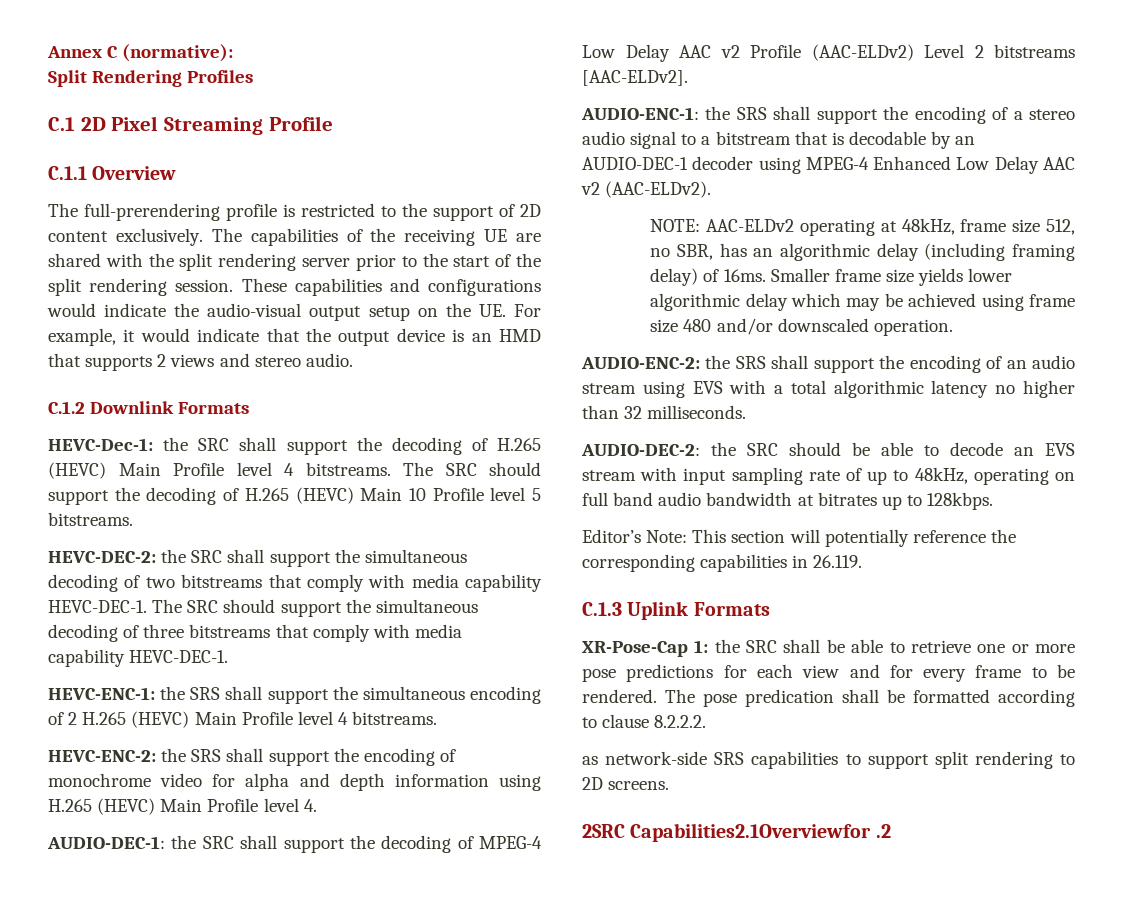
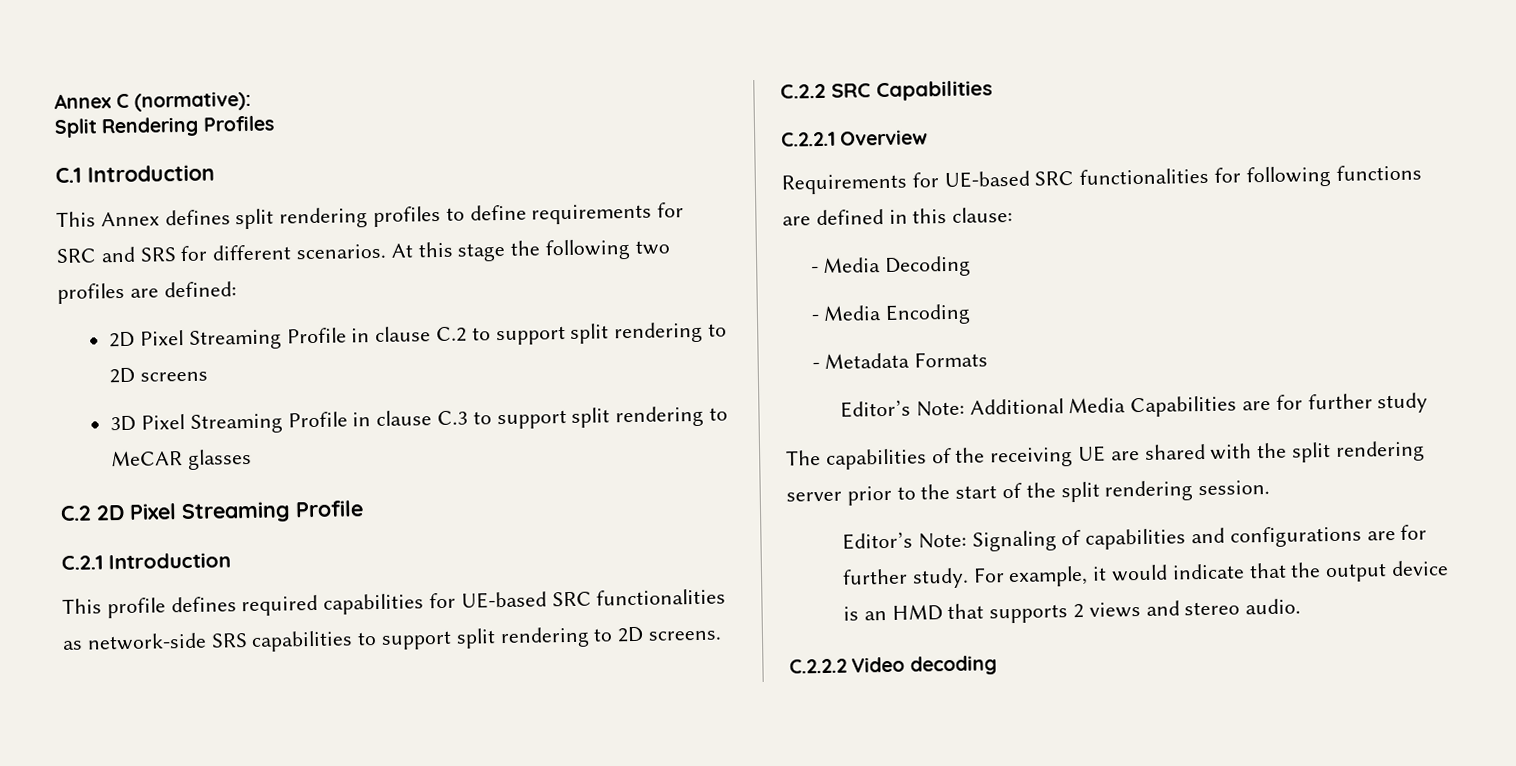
[80,116,333,135] [48,166,177,180] [48,203,541,221] [48,228,203,246] 2D Pixel Streaming Profile // C.1.1 Overview // The full-prerendering profile is restricted to the support of 2D content exclusively. -> [87,164,215,183] [56,202,685,230] [56,238,670,263] [57,281,237,304] [109,321,728,350] [109,367,208,384] [110,405,729,434] [110,448,252,470] [60,500,364,524] [61,552,231,570] [62,588,727,619] [62,626,723,652] [780,80,993,102] [781,129,929,147] [781,164,1422,195] [782,206,1014,226] [810,255,972,277] [810,303,972,325] [811,351,989,370] [840,392,1429,418] Introduction // This Annex defines split rendering profiles to define requirements for SRC and SRS for different scenarios. At this stage the following two profiles are defined: // 2D Pixel Streaming Profile in clause C.2 to support split rendering to 2D screens // 3D Pixel Streaming Profile in clause C.3 to support split rendering to MeCAR glasses // C.2 2D Pixel Streaming Profile // C.2.1 Introduction // This profile defines required capabilities for UE-based SRC functionalities as network-side SRS capabilities to support split rendering to 2D screens. // C.2.2 SRC Capabilities // C.2.2.1 Overview // Requirements for UE-based SRC functionalities for following functions are defined in this clause: // - Media Decoding // - Media Encoding // - Metadata Formats // Editor’s Note: Additional Media Capabilities are for further study //
[241,278,541,296] [47,303,506,321] These capabilities and configurations would indicate the audio-visual output setup on the UE. -> [842,524,1428,552] [842,567,969,589] // Editor’s Note: Signaling of capabilities and configurations are for further study.
[48,401,250,414] [48,437,541,455] [48,462,541,479] [48,487,541,505] [48,512,133,526] [48,549,467,567] [48,574,542,592] [48,599,478,617] [48,624,462,642] [48,649,229,667] [48,686,541,704] [48,711,438,728] [48,748,456,766] [48,773,541,791] [48,798,317,815] [47,835,542,853] [582,44,1075,62] [582,70,688,86] [581,106,1075,124] [582,131,976,149] [582,156,1075,174] [581,181,712,198] [650,218,1075,236] [650,243,1075,261] [650,268,1013,286] [650,293,1075,311] [650,318,953,336] [581,355,1075,373] [582,380,1075,398] [582,405,747,419] [581,442,1075,456] [582,467,1075,485] [582,492,994,510] [582,529,1016,547] [582,554,863,572] [582,601,770,620] [582,639,1075,657] [582,664,1075,682] [582,689,1075,707] [582,714,707,728] [582,751,1075,769] [582,777,670,790] [582,823,891,842] C.1.2 Downlink Formats // HEVC-Dec-1: the SRC shall support the decoding of H.265 (HEVC) Main Profile level 4 bitstreams. The SRC should support the decoding of H.265 (HEVC) Main 10 Profile level 5 bitstreams. // HEVC-DEC-2: the SRC shall support the simultaneous decoding of two bitstreams that comply with media capability HEVC-DEC-1. The SRC should support the simultaneous decoding of three bitstreams that comply with media capability HEVC-DEC-1. // HEVC-ENC-1: the SRS shall support the simultaneous encoding of 2 H.265 (HEVC) Main Profile level 4 bitstreams. // HEVC-ENC-2: the SRS shall support the encoding of monochrome video for alpha and depth information using H.265 (HEVC) Main Profile level 4. // AUDIO-DEC-1: the SRC shall support the decoding of MPEG-4 Low Delay AAC v2 Profile (AAC-ELDv2) Level 2 bitstreams [AAC-ELDv2]. // AUDIO-ENC-1: the SRS shall support the encoding of a stereo audio signal to a bitstream that is decodable by an AUDIO-DEC-1 decoder using MPEG-4 Enhanced Low Delay AAC v2 (AAC-ELDv2). // NOTE: AAC-ELDv2 operating at 48kHz, frame size 512, no SBR, has an algorithmic delay (including framing delay) of 16ms. Smaller frame size yields lower algorithmic delay which may be achieved using frame size 480 and/or downscaled operation. // AUDIO-ENC-2: the SRS shall support the encoding of an audio stream using EVS with a total algorithmic latency no higher than 32 milliseconds. // AUDIO-DEC-2: the SRC should be able to decode an EVS stream with input sampling rate of up to 48kHz, operating on full band audio bandwidth at bitrates up to 128kbps. // Editor’s Note: This section will potentially reference the corresponding capabilities in 26.119. // C.1.3 Uplink Formats // XR-Pose-Cap 1: the SRC shall be able to retrieve one or more pose predictions for each view and for every frame to be rendered. The pose predication shall be formatted according to clause 8.2.2.2. // as network-side SRS capabilities to support split rendering to 2D screens. // 2SRC Capabilities2.1Overviewfor .2 -> [789,655,997,676] C.2.2.2 Video decoding

